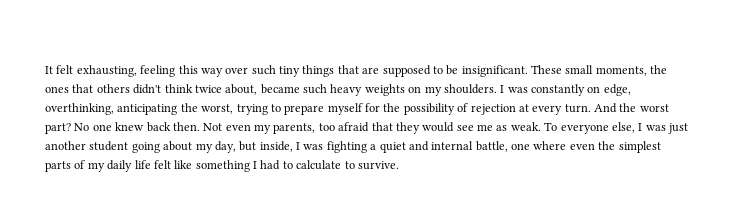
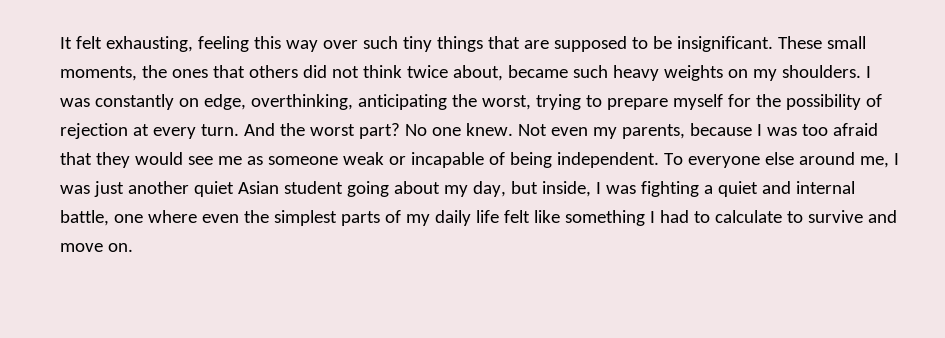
[133,84,162,94] didn't -> [302,65,359,78] did not
[115,122,200,132] knew back then. -> [465,123,513,136] knew.
(316, 128) none -> [689,123,797,136] because I was
[510,122,635,134] weak. To everyone else, -> [267,152,889,168] someone weak or incapable of being independent. To everyone else around me,
(86, 145) none -> [193,181,279,197] quiet Asian
[357,161,399,170] survive. -> [807,210,897,223] [60,243,133,252] survive and move on.

